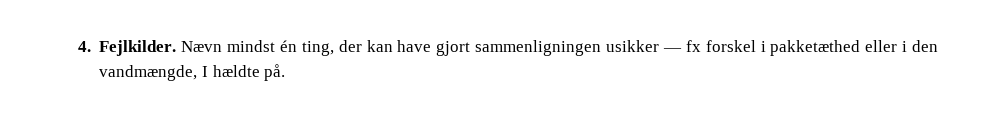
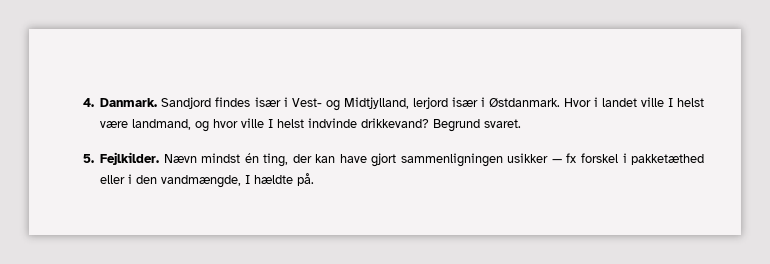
(91, 46) none -> [100,97,705,111] [100,118,522,132] [82,154,94,163] Danmark. Sandjord findes især i Vest- og Midtjylland, lerjord især i Østdanmark. Hvor i landet ville I helst være landmand, og hvor ville I helst indvinde drikkevand? Begrund svaret. // 5.

